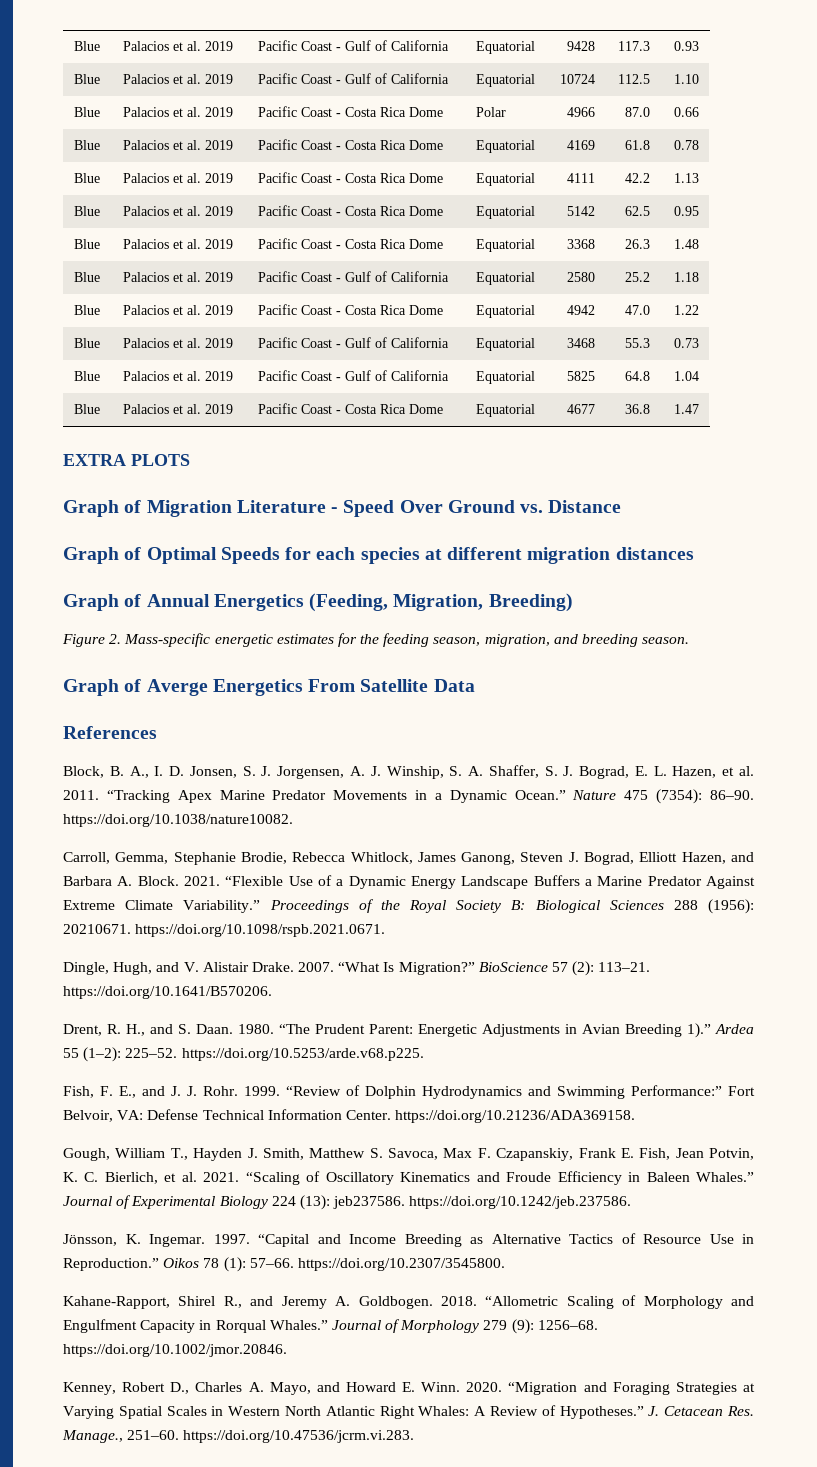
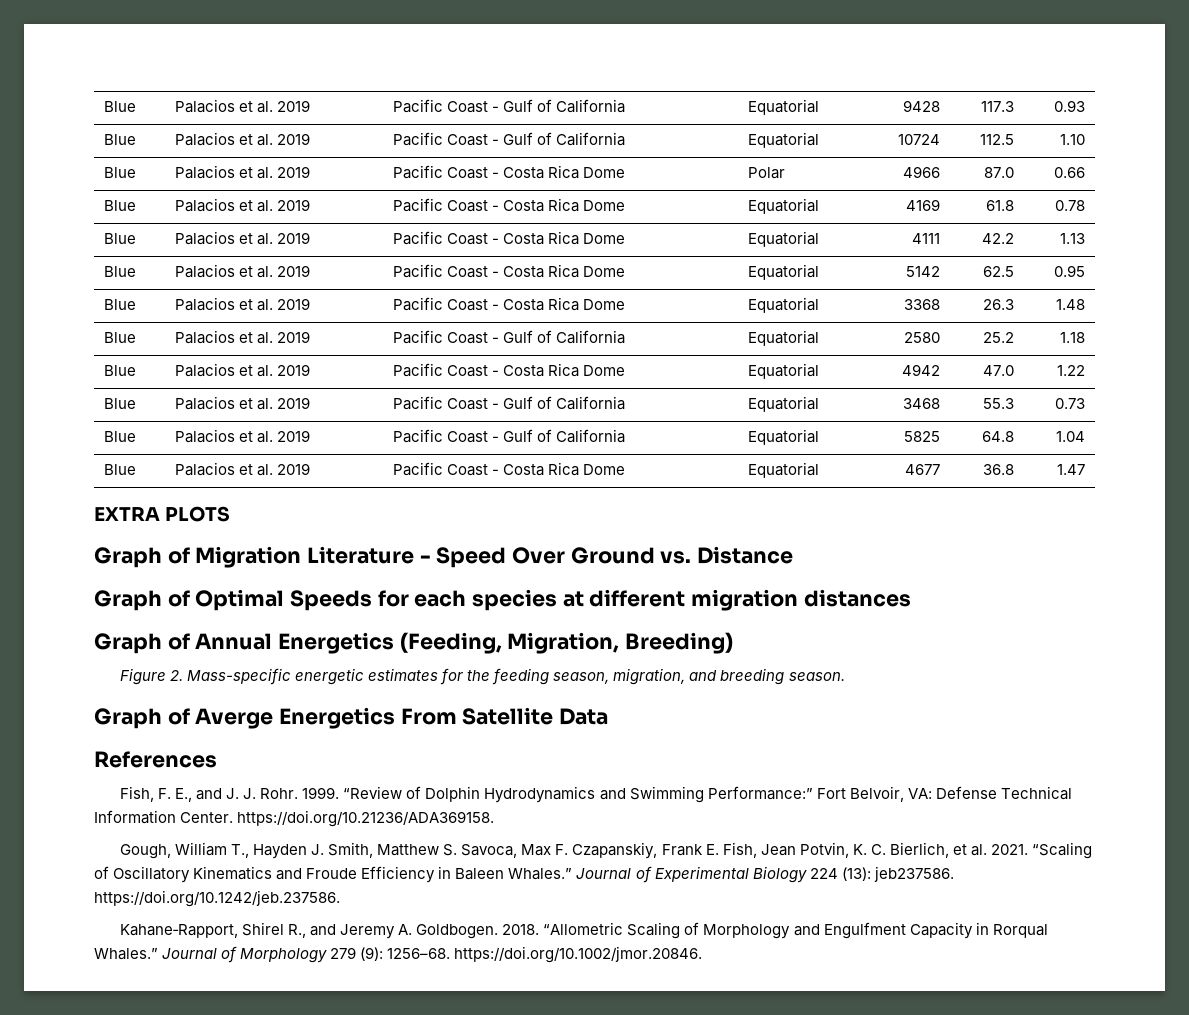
[63,765,754,779] [63,789,754,804] [63,814,293,827] [63,852,754,865] [63,875,756,889] [63,899,754,914] [63,924,386,937] [63,961,651,976] [63,986,272,999] [63,1023,754,1038] [63,1047,424,1062] // Block, B. A., I. D. Jonsen, S. J. Jorgensen, A. J. Winship, S. A. Shaffer, S. J. Bograd, E. L. Hazen, et al. 2011. “Tracking Apex Marine Predator Movements in a Dynamic Ocean.” Nature 475 (7354): 86–90. https://doi.org/10.1038/nature10082. // Carroll, Gemma, Stephanie Brodie, Rebecca Whitlock, James Ganong, Steven J. Bograd, Elliott Hazen, and Barbara A. Block. 2021. “Flexible Use of a Dynamic Energy Landscape Buffers a Marine Predator Against Extreme Climate Variability.” Proceedings of the Royal Society B: Biological Sciences 288 (1956): 20210671. https://doi.org/10.1098/rspb.2021.0671. // Dingle, Hugh, and V. Alistair Drake. 2007. “What Is Migration?” BioScience 57 (2): 113–21. https://doi.org/10.1641/B570206. // Drent, R. H., and S. Daan. 1980. “The Prudent Parent: Energetic Adjustments in Avian Breeding 1).” Ardea 55 (1–2): 225–52. https://doi.org/10.5253/arde.v68.p225. -> (217, 759) none
[63,1233,754,1247] [63,1257,505,1272] // Jönsson, K. Ingemar. 1997. “Capital and Income Breeding as Alternative Tactics of Resource Use in Reproduction.” Oikos 78 (1): 57–66. https://doi.org/10.2307/3545800. -> (340, 898) none
[63,1382,755,1395] [63,1405,754,1419] [62,1430,415,1443] // Kenney, Robert D., Charles A. Mayo, and Howard E. Winn. 2020. “Migration and Foraging Strategies at Varying Spatial Scales in Western North Atlantic Right Whales: A Review of Hypotheses.” J. Cetacean Res. Manage., 251–60. https://doi.org/10.47536/jcrm.vi.283. -> (703, 954) none

